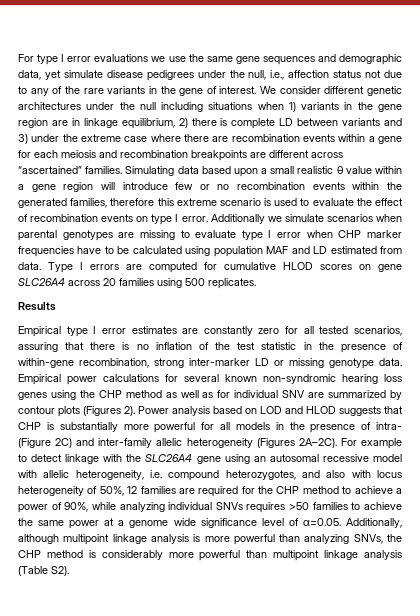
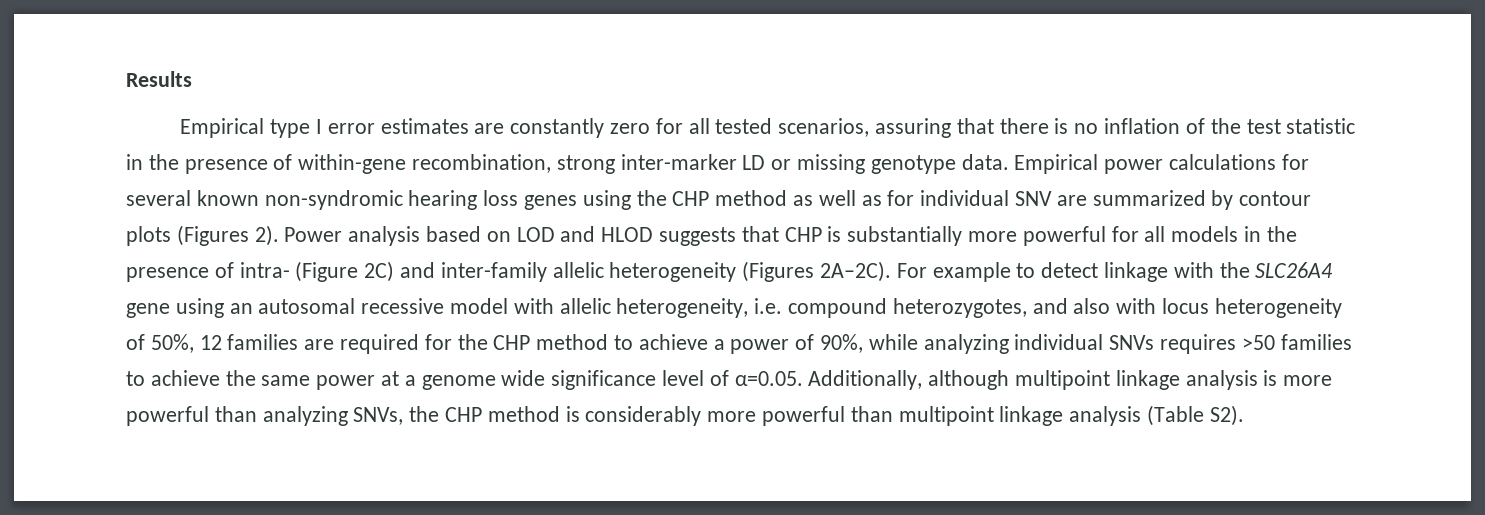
[18,54,402,65] [18,70,403,81] [18,86,403,96] [18,102,402,112] [18,118,403,129] [18,134,402,144] [18,150,343,161] [18,166,403,177] [18,182,402,192] [18,198,404,208] [18,214,402,225] [18,230,402,241] [18,246,402,257] [18,262,402,273] [18,278,256,289] For type I error evaluations we use the same gene sequences and demographic data, yet simulate disease pedigrees under the null, i.e., affection status not due to any of the rare variants in the gene of interest. We consider different genetic architectures under the null including situations when 1) variants in the gene region are in linkage equilibrium, 2) there is complete LD between variants and 3) under the extreme case where there are recombination events within a gene for each meiosis and recombination breakpoints are different across “ascertained” families. Simulating data based upon a small realistic θ value within a gene region will introduce few or no recombination events within the generated families, therefore this extreme scenario is used to evaluate the effect of recombination events on type I error. Additionally we simulate scenarios when parental genotypes are missing to evaluate type I error when CHP marker frequencies have to be calculated using population MAF and LD estimated from data. Type I errors are computed for cumulative HLOD scores on gene SLC26A4 across 20 families using 500 replicates. // -> (126, 79) none

